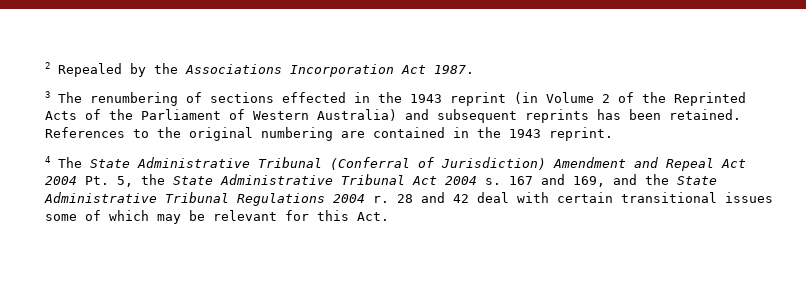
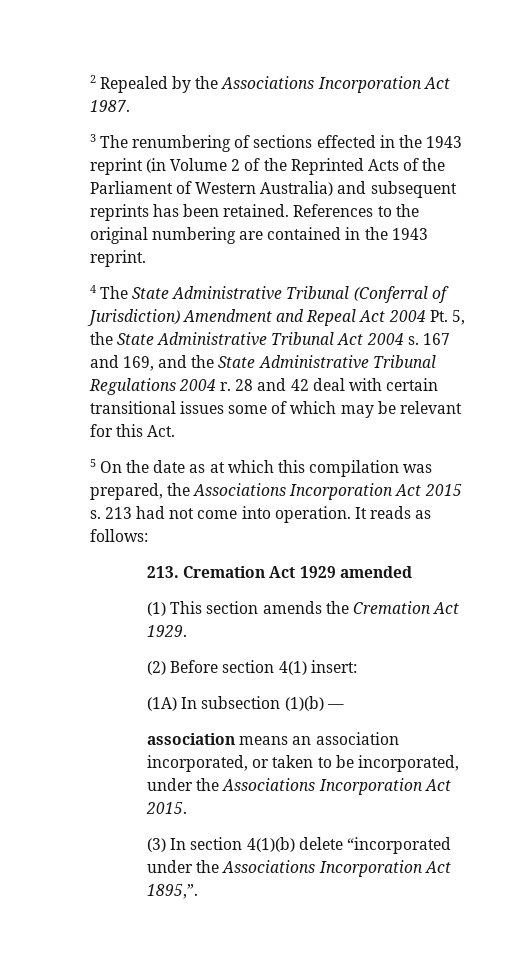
(389, 216) none -> [89,459,433,477] [89,483,462,500] [89,506,432,523] [89,529,148,542] [147,566,412,578] [147,601,460,616] [147,625,188,637] [147,660,357,675] [147,696,344,711] [147,732,399,745] [147,755,460,772] [147,778,451,795] [146,802,188,814] [147,837,452,854] [147,860,451,877] [147,884,199,899] // 5 On the date as at which this compilation was prepared, the Associations Incorporation Act 2015 s. 213 had not come into operation. It reads as follows: // 213. Cremation Act 1929 amended // (1) This section amends the Cremation Act 1929. // (2) Before section 4(1) insert: // (1A) In subsection (1)(b) — // association means an association incorporated, or taken to be incorporated, under the Associations Incorporation Act 2015. // (3) In section 4(1)(b) delete “incorporated under the Associations Incorporation Act 1895,”.

